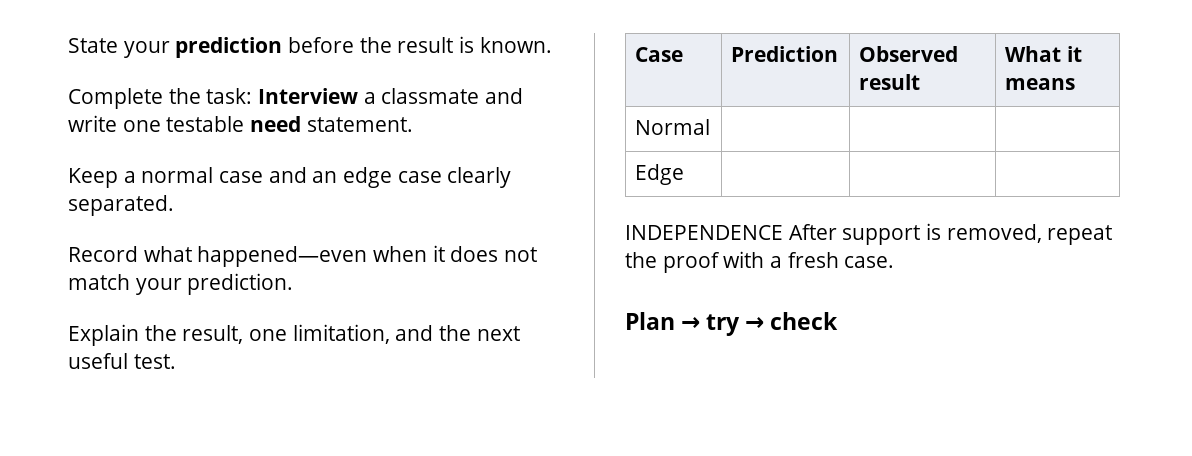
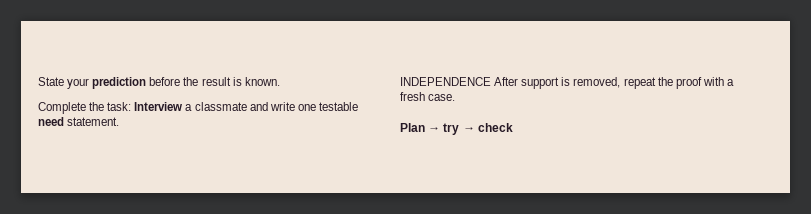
[68,167,512,188] [68,195,174,216] [68,245,538,267] [68,273,294,295] [68,324,520,346] [68,353,176,369] [635,47,684,62] [731,46,839,62] [859,46,959,62] [859,74,921,90] [1005,46,1082,62] [1005,78,1076,90] [635,119,711,135] [635,164,685,185] // Keep a normal case and an edge case clearly separated. // Record what happened—even when it does not match your prediction. // Explain the result, one limitation, and the next useful test. // Case | Prediction | Observed result | What it means // Normal | | | // Edge | | | -> (120, 121) none

